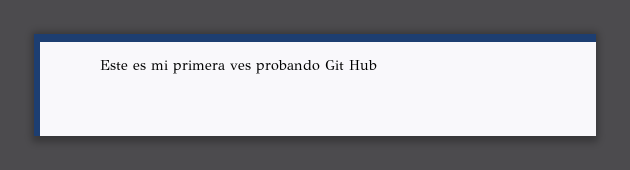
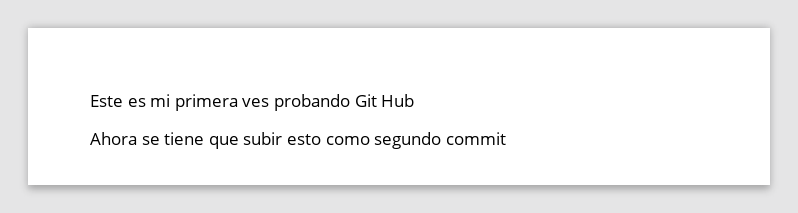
(377, 65) none -> [90,132,506,149] // Ahora se tiene que subir esto como segundo commit

